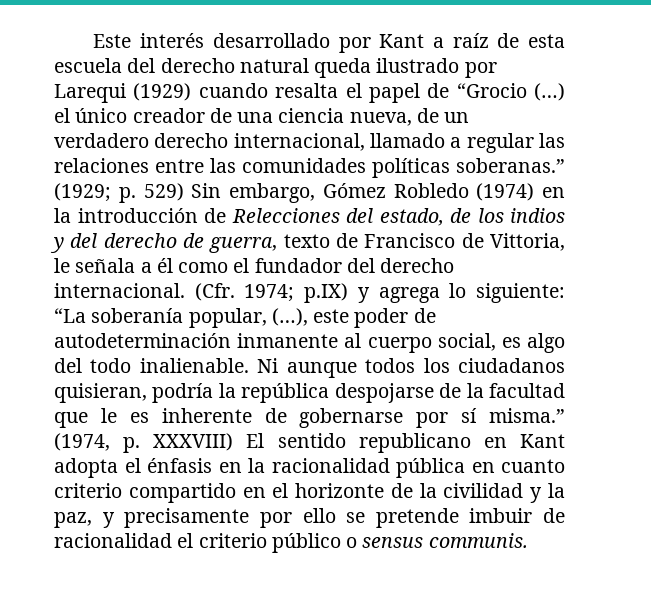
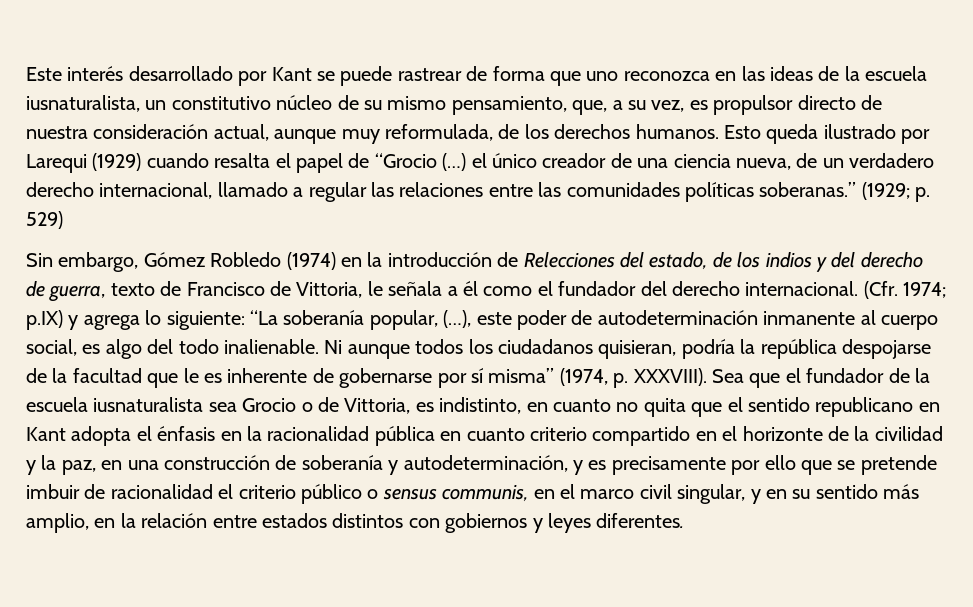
[432,33,566,48] [54,58,309,73] a raíz de esta escuela del derecho natural -> [317,66,928,86] [26,95,882,115] [26,124,761,144] se puede rastrear de forma que uno reconozca en las ideas de la escuela iusnaturalista, un constitutivo núcleo de su mismo pensamiento, que, a su vez, es propulsor directo de nuestra consideración actual, aunque muy reformulada, de los derechos humanos. Esto
(184, 192) none -> (63, 220) //
[489,408,565,423] misma.” -> [488,368,555,383] misma”
[153,433,265,451] XXXVIII) El -> [633,368,930,388] [26,397,743,417] XXXVIII). Sea que el fundador de la escuela iusnaturalista sea Grocio o de Vittoria, es indistinto, en cuanto no quita que el
[102,512,115,528] y -> [101,455,607,475] en una construcción de soberanía y autodeterminación, y es
(336, 515) none -> [800,460,832,475] que
[428,533,528,548] communis. -> [442,484,920,504] [26,513,685,533] communis, en el marco civil singular, y en su sentido más amplio, en la relación entre estados distintos con gobiernos y leyes diferentes.

